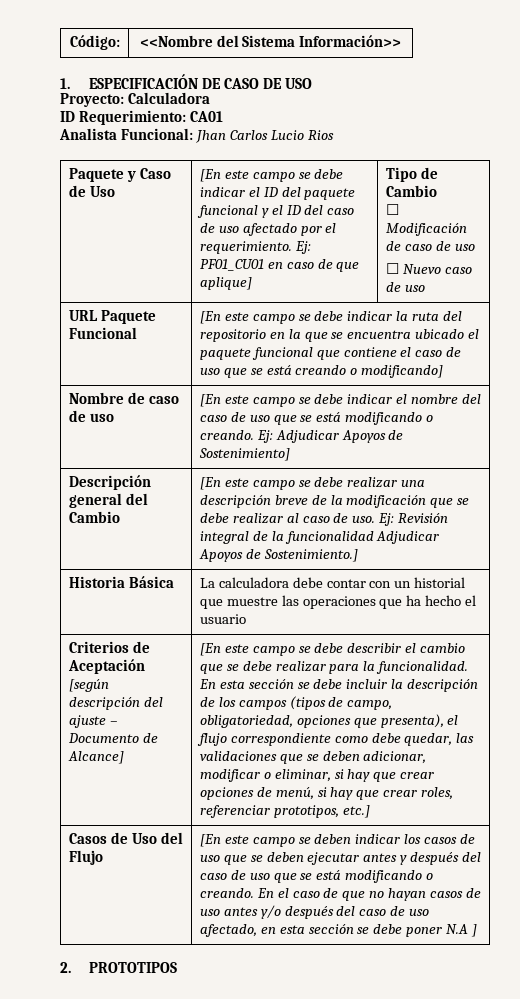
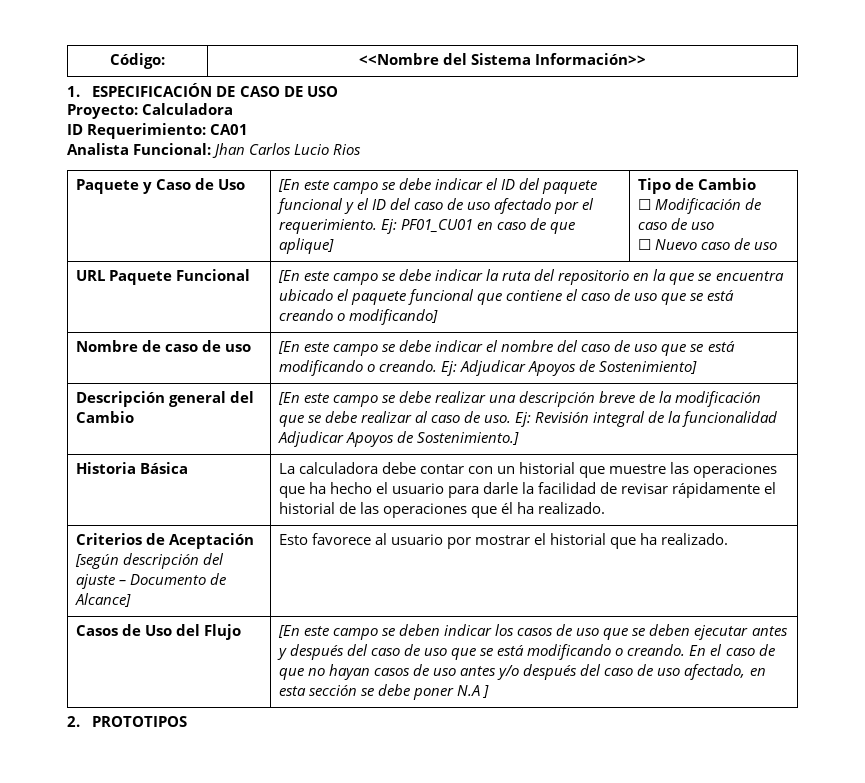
(246, 619) none -> [448,482,777,498] [278,502,606,518] para darle la facilidad de revisar rápidamente el historial de las operaciones que él ha realizado.
[199,643,466,656] [199,661,469,674] [198,679,479,692] [199,696,393,710] [199,714,459,728] [196,733,475,746] [199,751,427,764] [199,769,435,782] [199,787,454,800] [199,805,370,818] [En este campo se debe describir el cambio que se debe realizar para la funcionalidad. En esta sección se debe incluir la descripción de los campos (tipos de campo, obligatoriedad, opciones que presenta), el flujo correspondiente como debe quedar, las validaciones que se deben adicionar, modificar o eliminar, si hay que crear opciones de menú, si hay que crear roles, referenciar prototipos, etc.] -> [278,533,729,549] Esto favorece al usuario por mostrar el historial que ha realizado.

